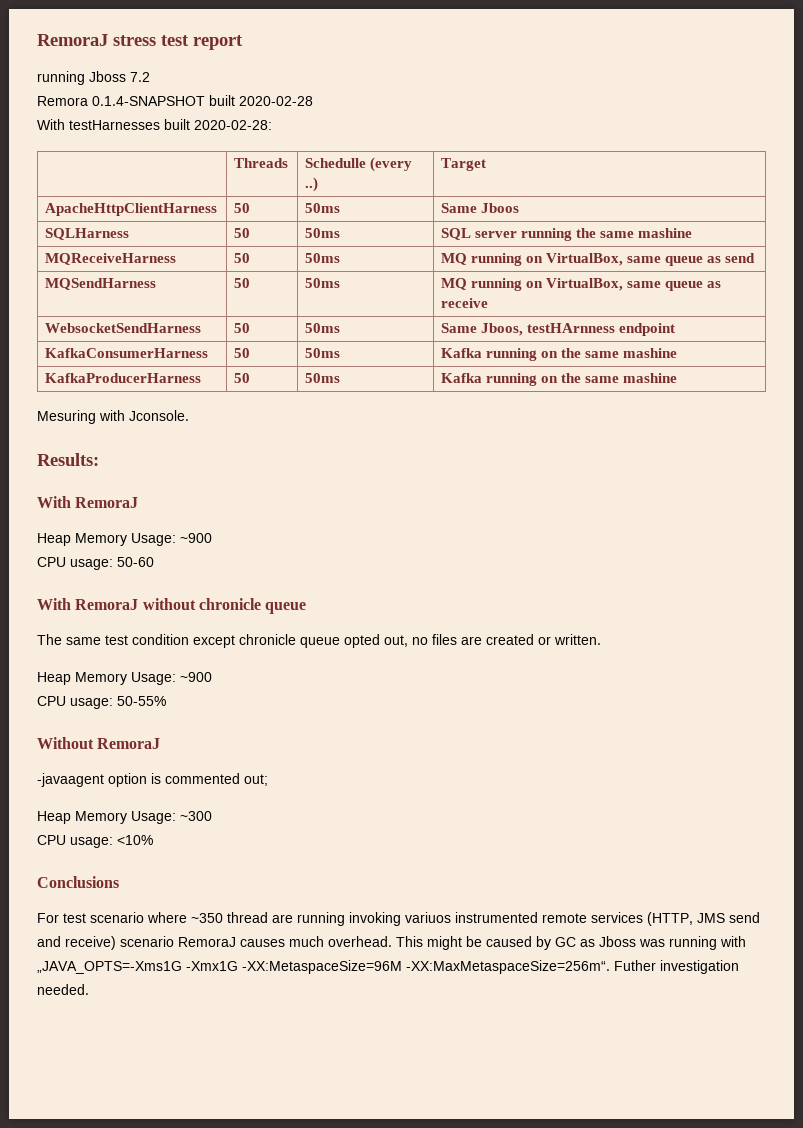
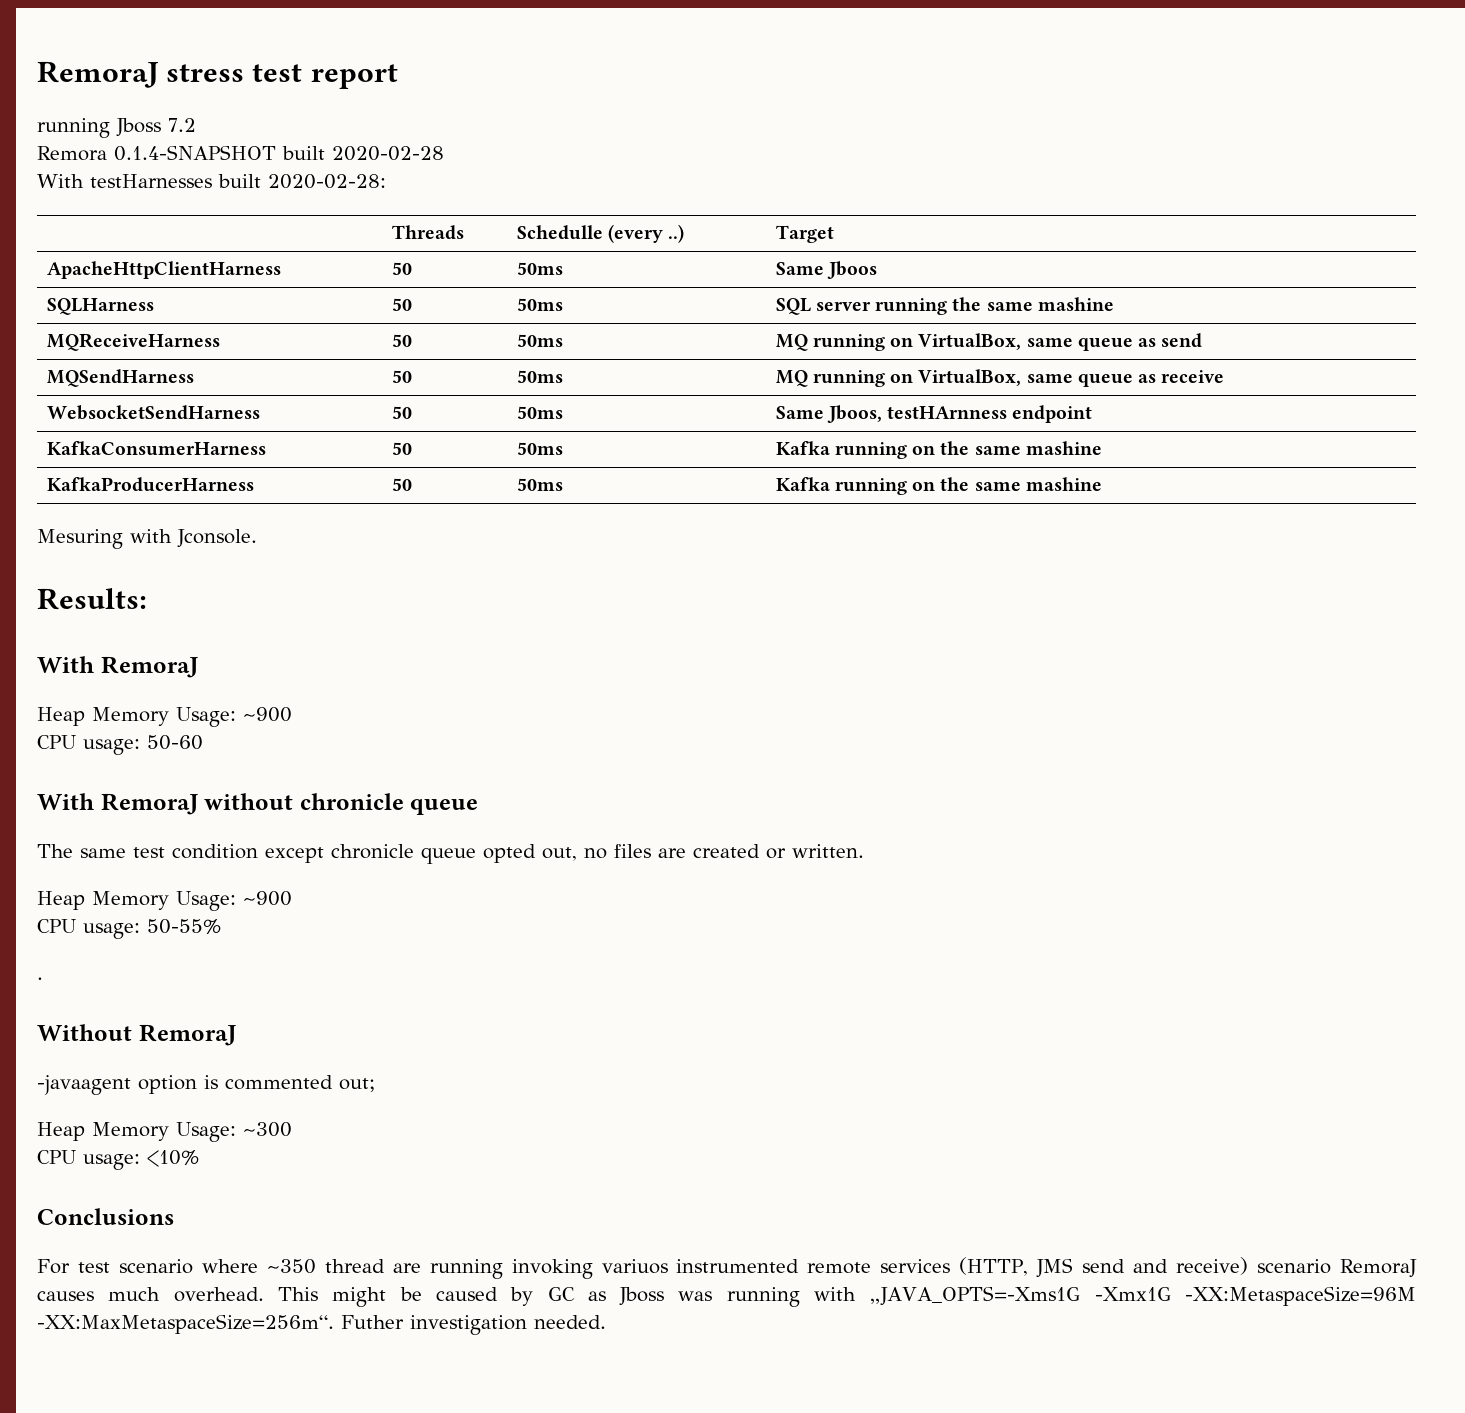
(166, 701) none -> [37,977,43,980] // .

